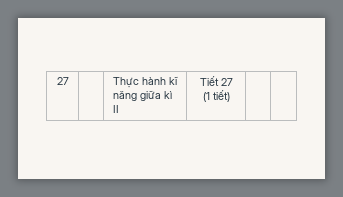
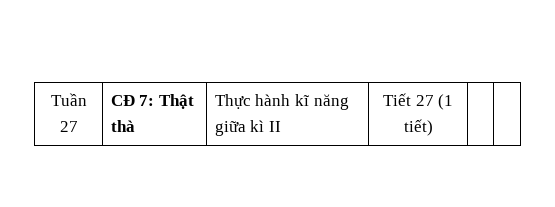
(56, 81) none -> [50,93,87,106] Tuần
(69, 81) none -> [110,94,194,109] [110,120,135,132] CĐ 7: Thật thà

